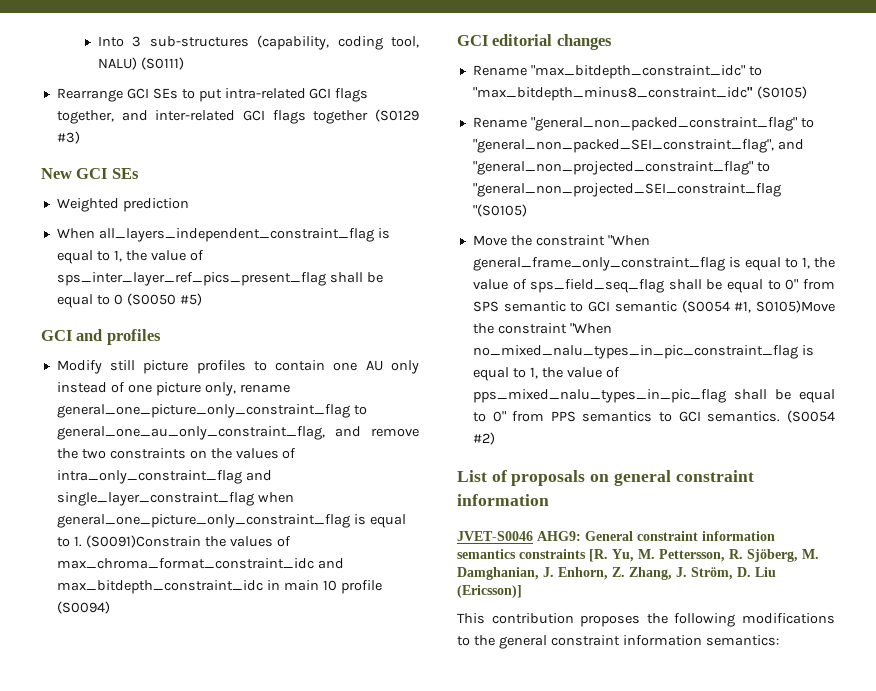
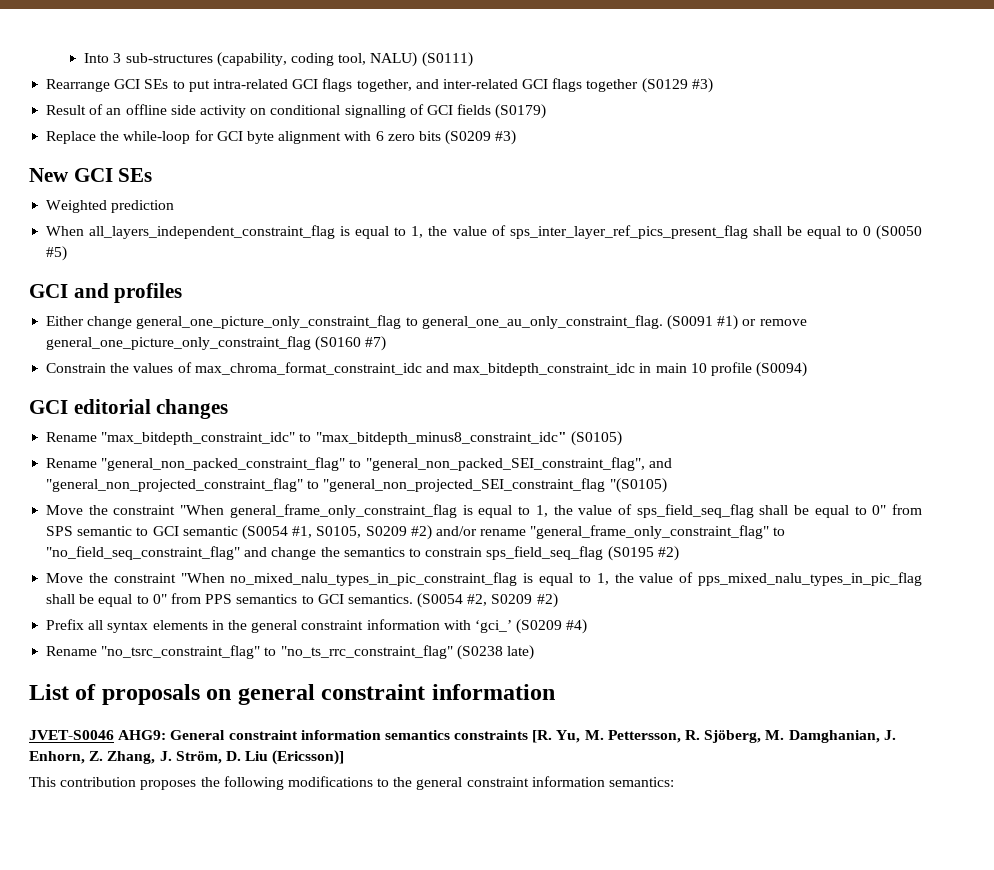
(80, 137) none -> [46,104,547,119] [46,130,517,145] // Result of an offline side activity on conditional signalling of GCI fields (S0179) // Replace the while-loop for GCI byte alignment with 6 zero bits (S0209 #3)
[56,360,420,374] [56,382,290,396] [56,404,367,418] [56,426,420,440] [56,448,297,459] [56,470,272,484] [56,492,294,506] [56,514,406,528] [56,535,201,548] Modify still picture profiles to contain one AU only instead of one picture only, rename general_one_picture_only_constraint_flag to general_one_au_only_constraint_flag, and remove the two constraints on the values of intra_only_constraint_flag and single_layer_constraint_flag when general_one_picture_only_constraint_flag is equal to 1. (S0091)Constrain -> [46,315,807,330] [46,336,387,351] [46,363,107,373] Either change general_one_picture_only_constraint_flag to general_one_au_only_constraint_flag. (S0091 #1) or remove general_one_picture_only_constraint_flag (S0160 #7) // Constrain
[756,300,835,313] S0105)Move -> [316,525,786,540] [46,546,679,561] [46,573,84,583] S0105, S0209 #2) and/or rename "general_frame_only_constraint_flag" to "no_field_seq_constraint_flag" and change the semantics to constrain sps_field_seq_flag (S0195 #2) // Move
[472,432,495,445] #2) -> [467,593,558,608] [46,619,588,634] [46,645,534,660] #2, S0209 #2) // Prefix all syntax elements in the general constraint information with ‘gci_’ (S0209 #4) // Rename "no_tsrc_constraint_flag" to "no_ts_rrc_constraint_flag" (S0238 late)

